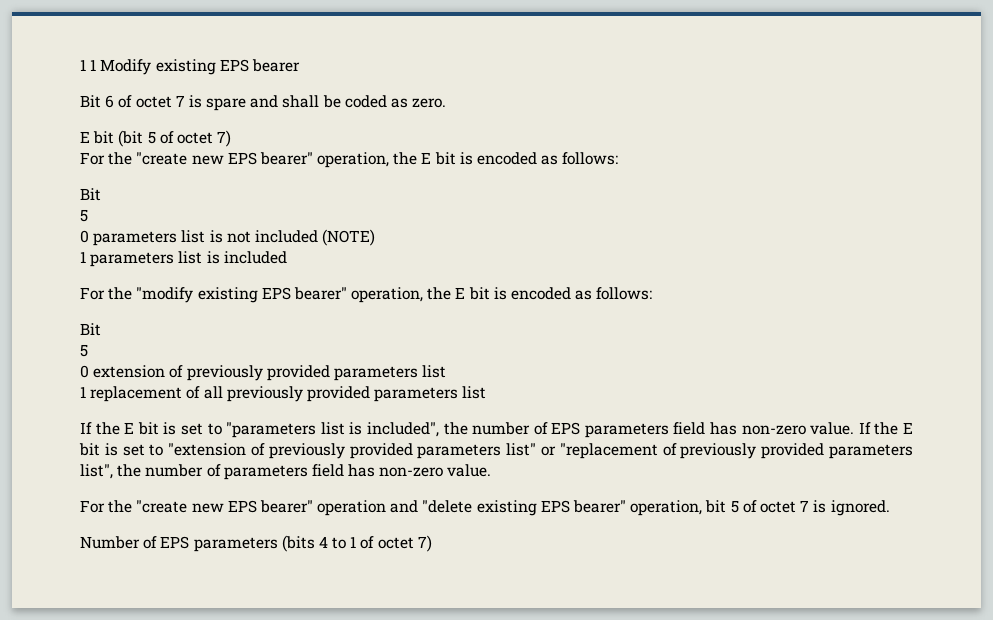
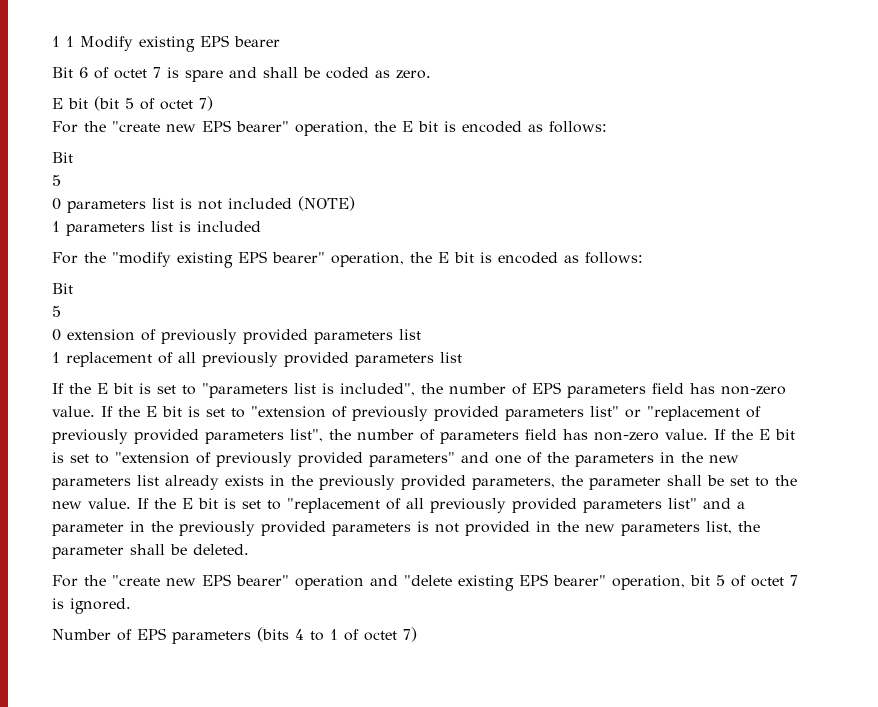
(492, 470) none -> [714,429,795,440] [52,452,739,467] [52,475,797,490] [52,498,745,513] [52,521,760,536] [52,544,249,559] If the E bit is set to "extension of previously provided parameters" and one of the parameters in the new parameters list already exists in the previously provided parameters, the parameter shall be set to the new value. If the E bit is set to "replacement of all previously provided parameters list" and a parameter in the previously provided parameters is not provided in the new parameters list, the parameter shall be deleted.

